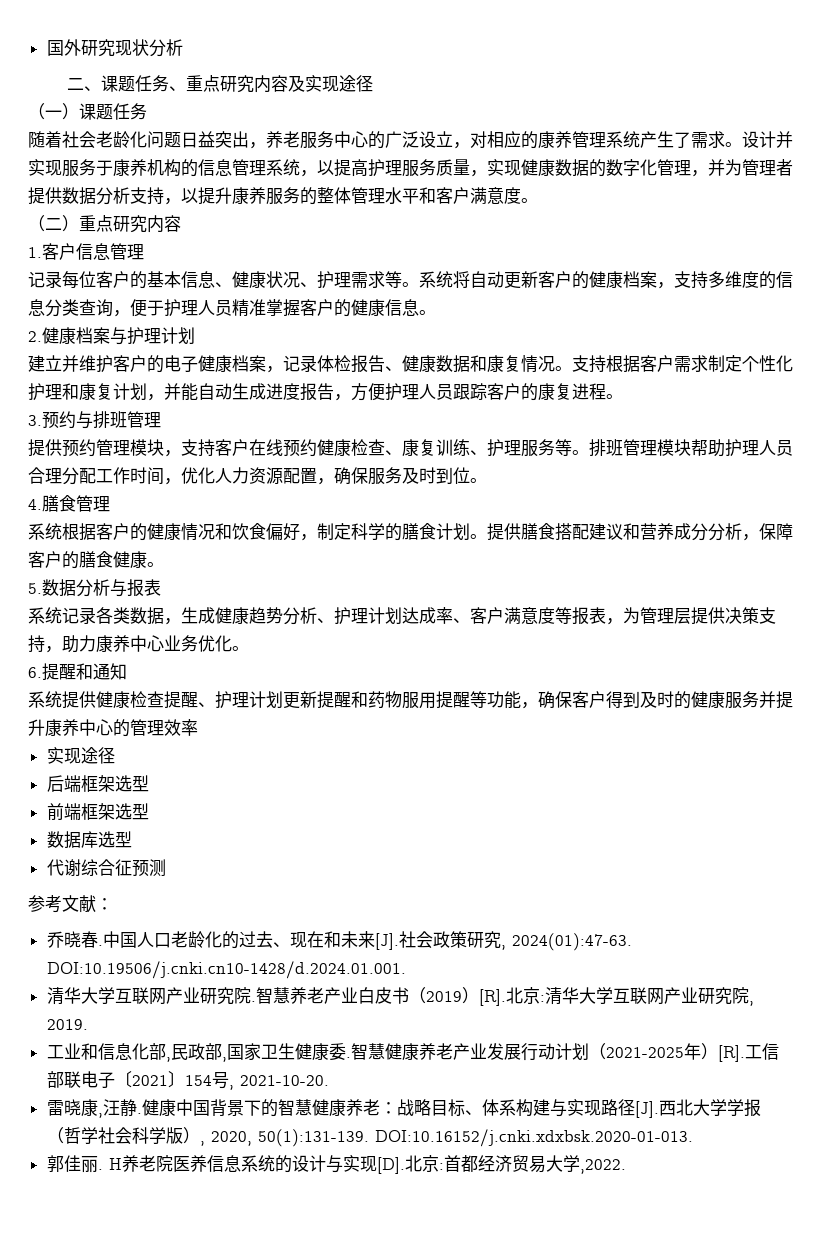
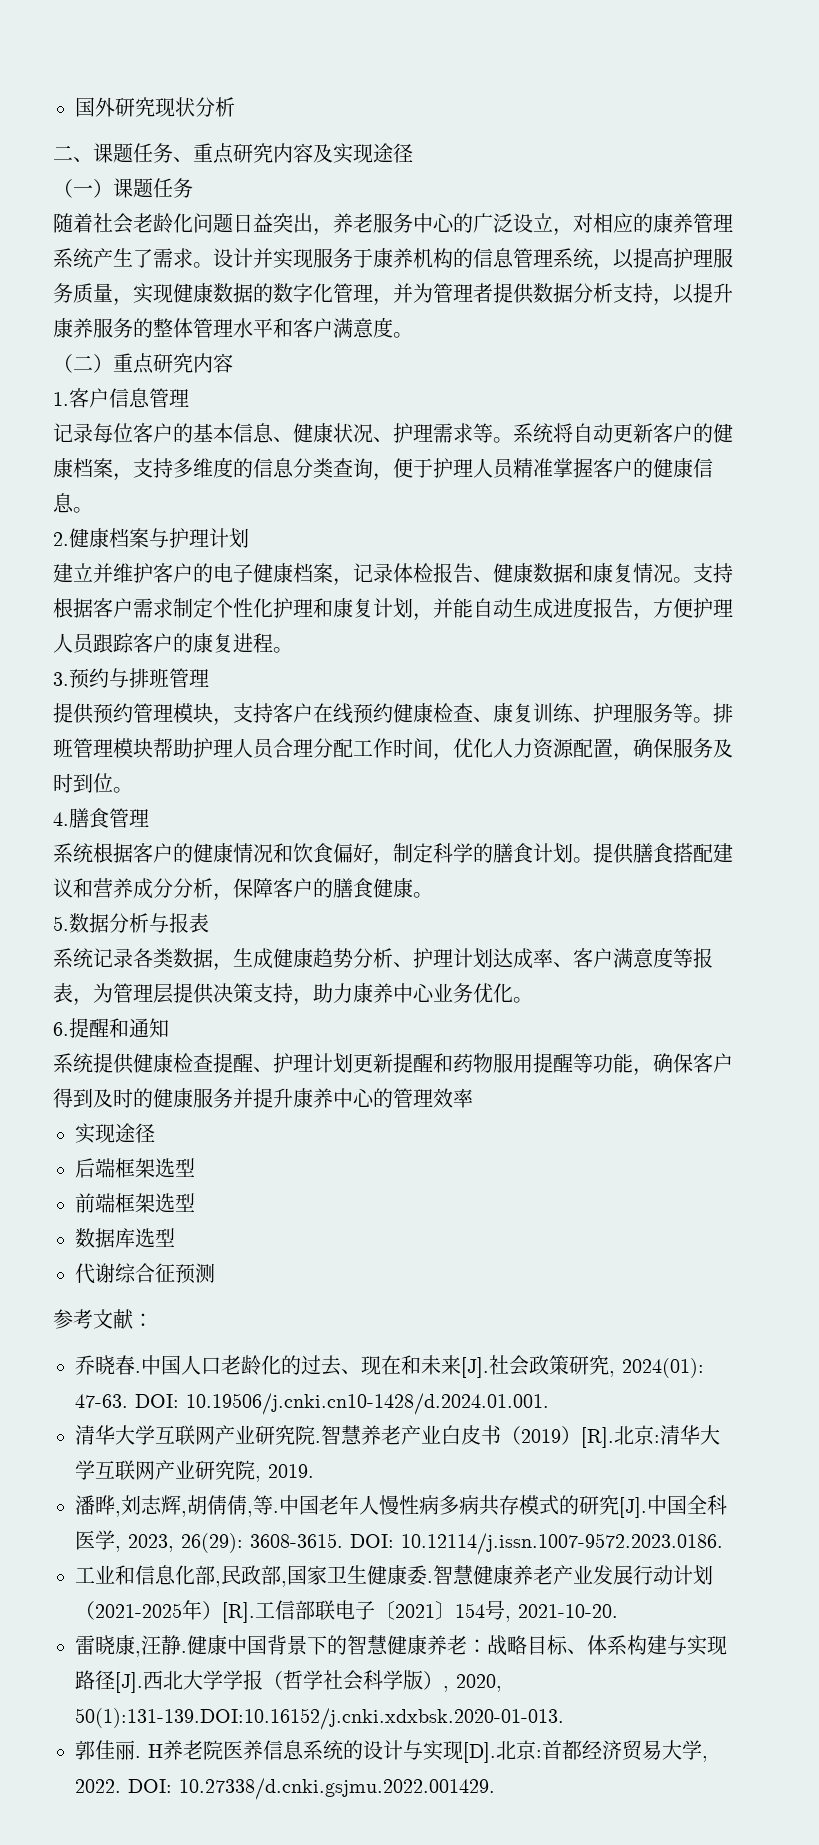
[511,933,632,951] [46,961,406,979] 2024(01):47-63. DOI:10.19506/j.cnki.cn10-1428/d.2024.01.001. -> [622,1358,704,1378] [75,1393,549,1415] 2024(01): 47-63. DOI: 10.19506/j.cnki.cn10-1428/d.2024.01.001.
(88, 1024) none -> [75,1495,727,1518] [75,1530,723,1555] // 潘晔,刘志辉,胡倩倩,等.中国老年人慢性病多病共存模式的研究[J].中国全科医学, 2023, 26(29): 3608-3615. DOI: 10.12114/j.issn.1007-9572.2023.0186.
[257,1129,693,1147] 50(1):131-139. DOI:10.16152/j.cnki.xdxbsk.2020-01-013. -> [75,1708,564,1730] 50(1):131-139.DOI:10.16152/j.cnki.xdxbsk.2020-01-013.
[579,1159,626,1174] ,2022. -> [702,1756,708,1762] [75,1778,495,1800] , 2022. DOI: 10.27338/d.cnki.gsjmu.2022.001429.

